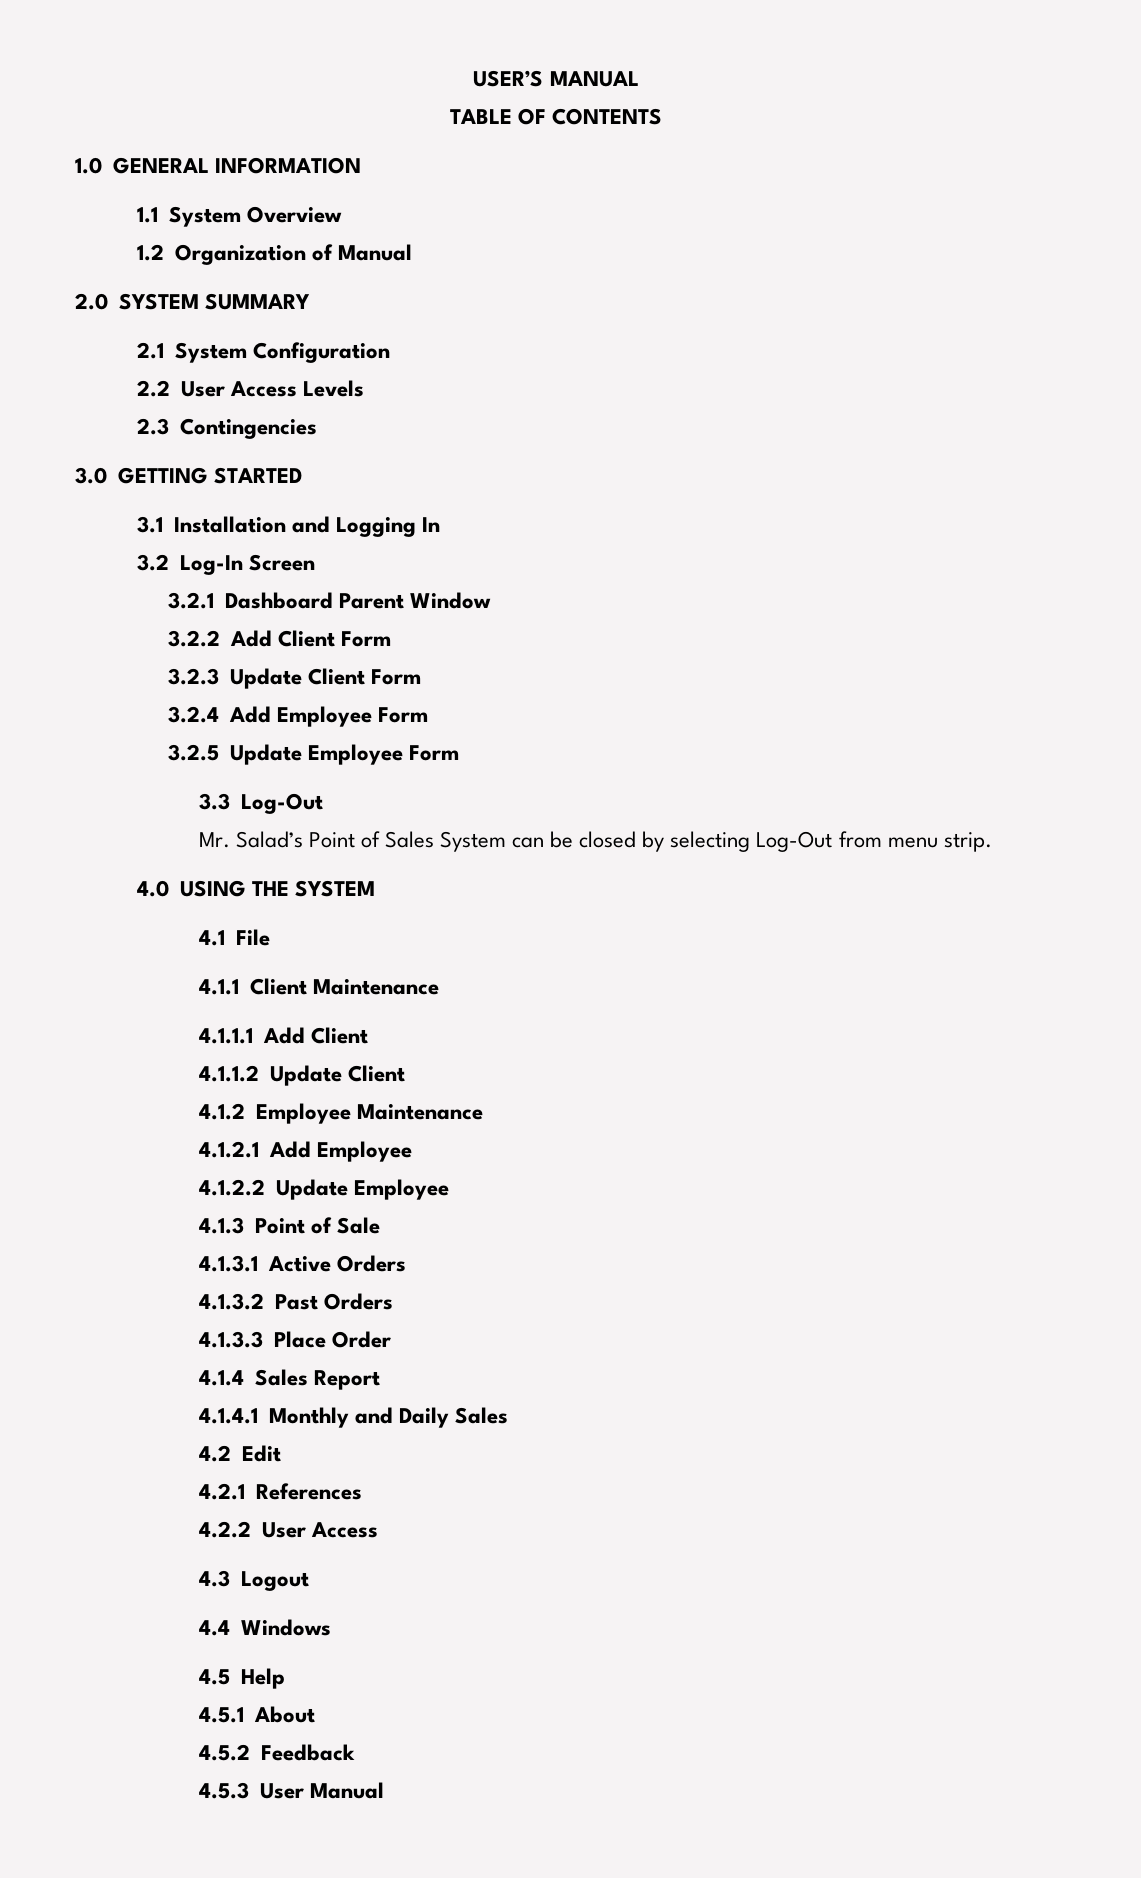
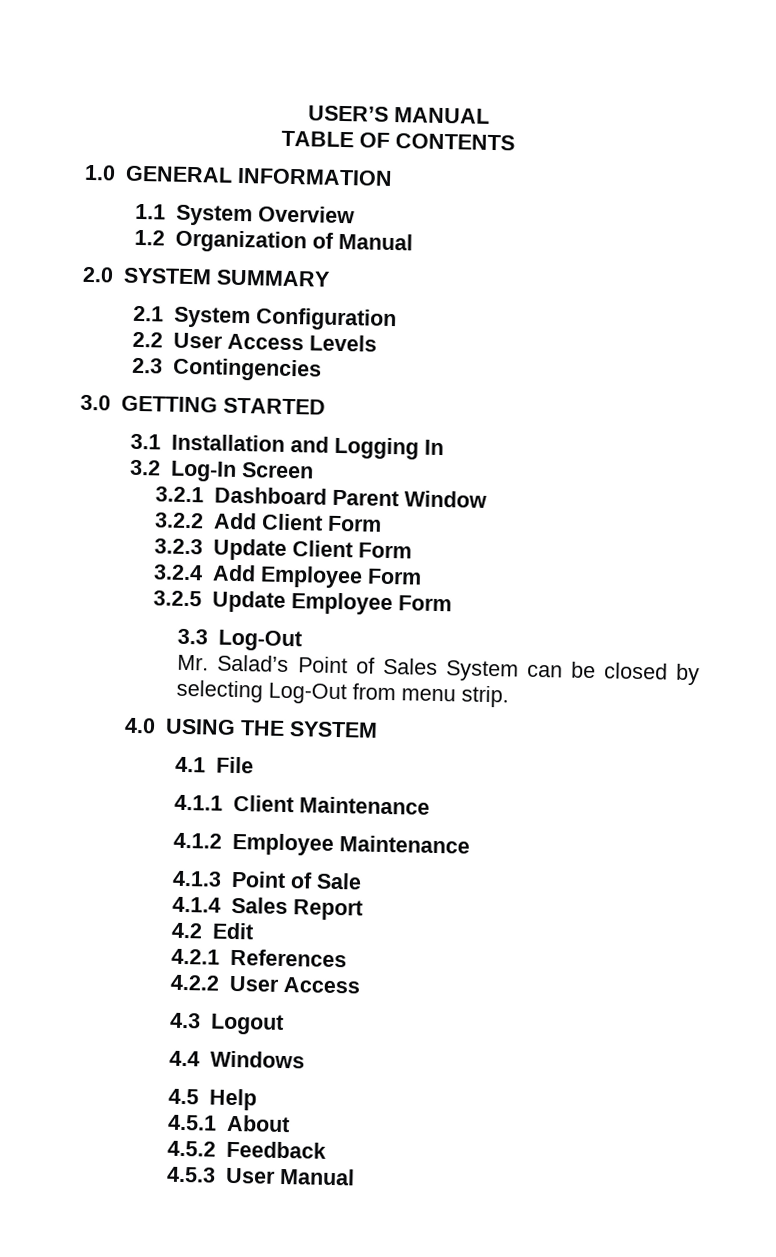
[198,1027,368,1044] [198,1065,405,1086] [198,1103,483,1124] [198,1141,412,1162] [198,1179,449,1200] [198,1217,381,1234] [198,1255,406,1272] [198,1293,393,1310] [198,1331,391,1348] [198,1369,380,1390] [198,1407,509,1428] 4.1.1.1 Add Client // 4.1.1.2 Update Client // 4.1.2 Employee Maintenance // 4.1.2.1 Add Employee // 4.1.2.2 Update Employee // 4.1.3 Point of Sale // 4.1.3.1 Active Orders // 4.1.3.2 Past Orders // 4.1.3.3 Place Order // 4.1.4 Sales Report // 4.1.4.1 Monthly and Daily Sales -> [173,832,471,856] [172,870,363,890] [172,896,364,921] 4.1.2 Employee Maintenance // 4.1.3 Point of Sale // 4.1.4 Sales Report

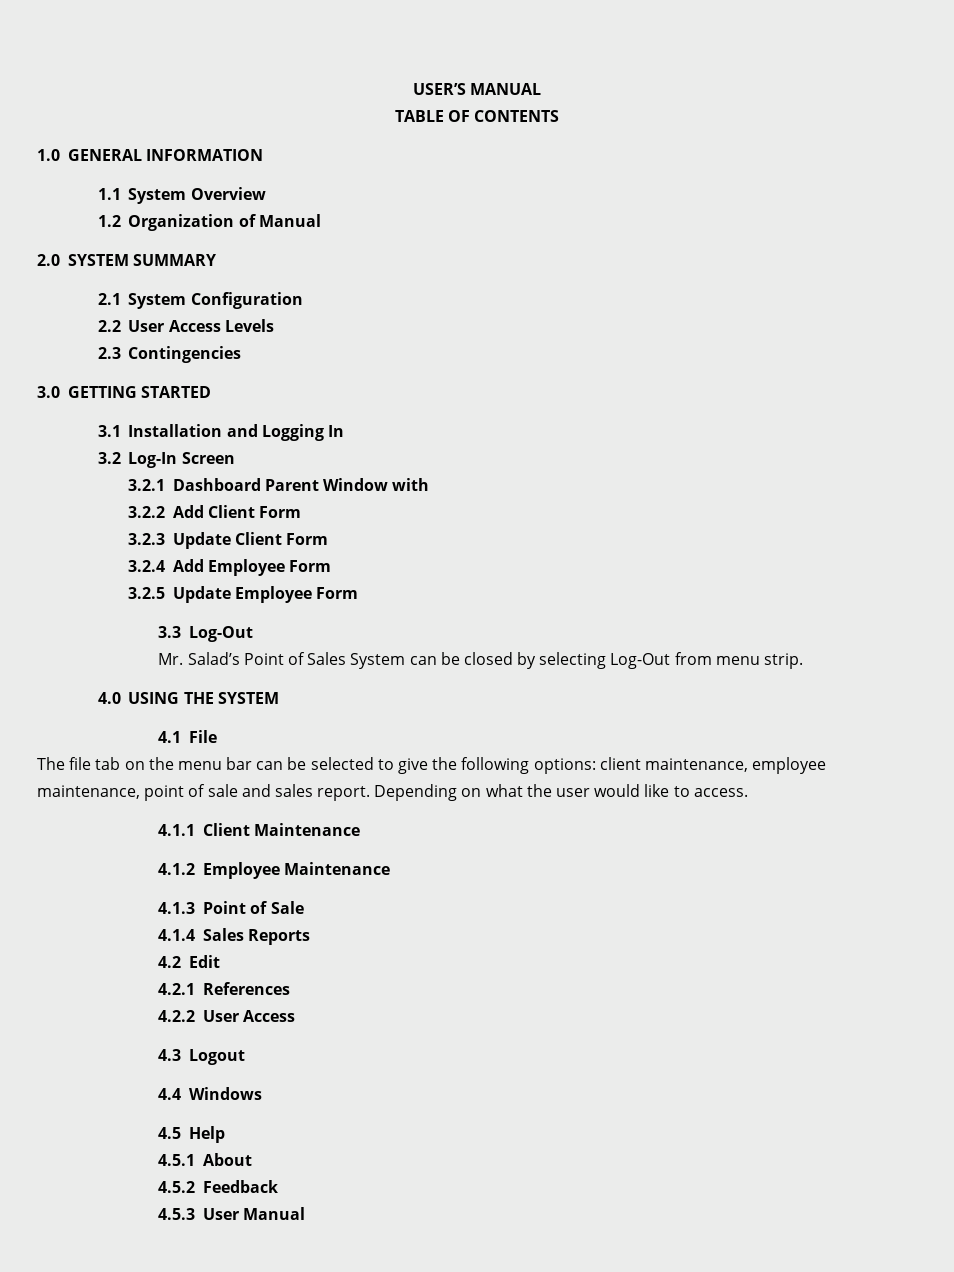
(487, 499) none -> [392,478,430,491] with
(255, 765) none -> [37,757,827,774] [37,784,748,801] // The file tab on the menu bar can be selected to give the following options: client maintenance, employee maintenance, point of sale and sales report. Depending on what the user would like to access.
[293,899,364,921] Report -> [248,929,311,945] Reports

